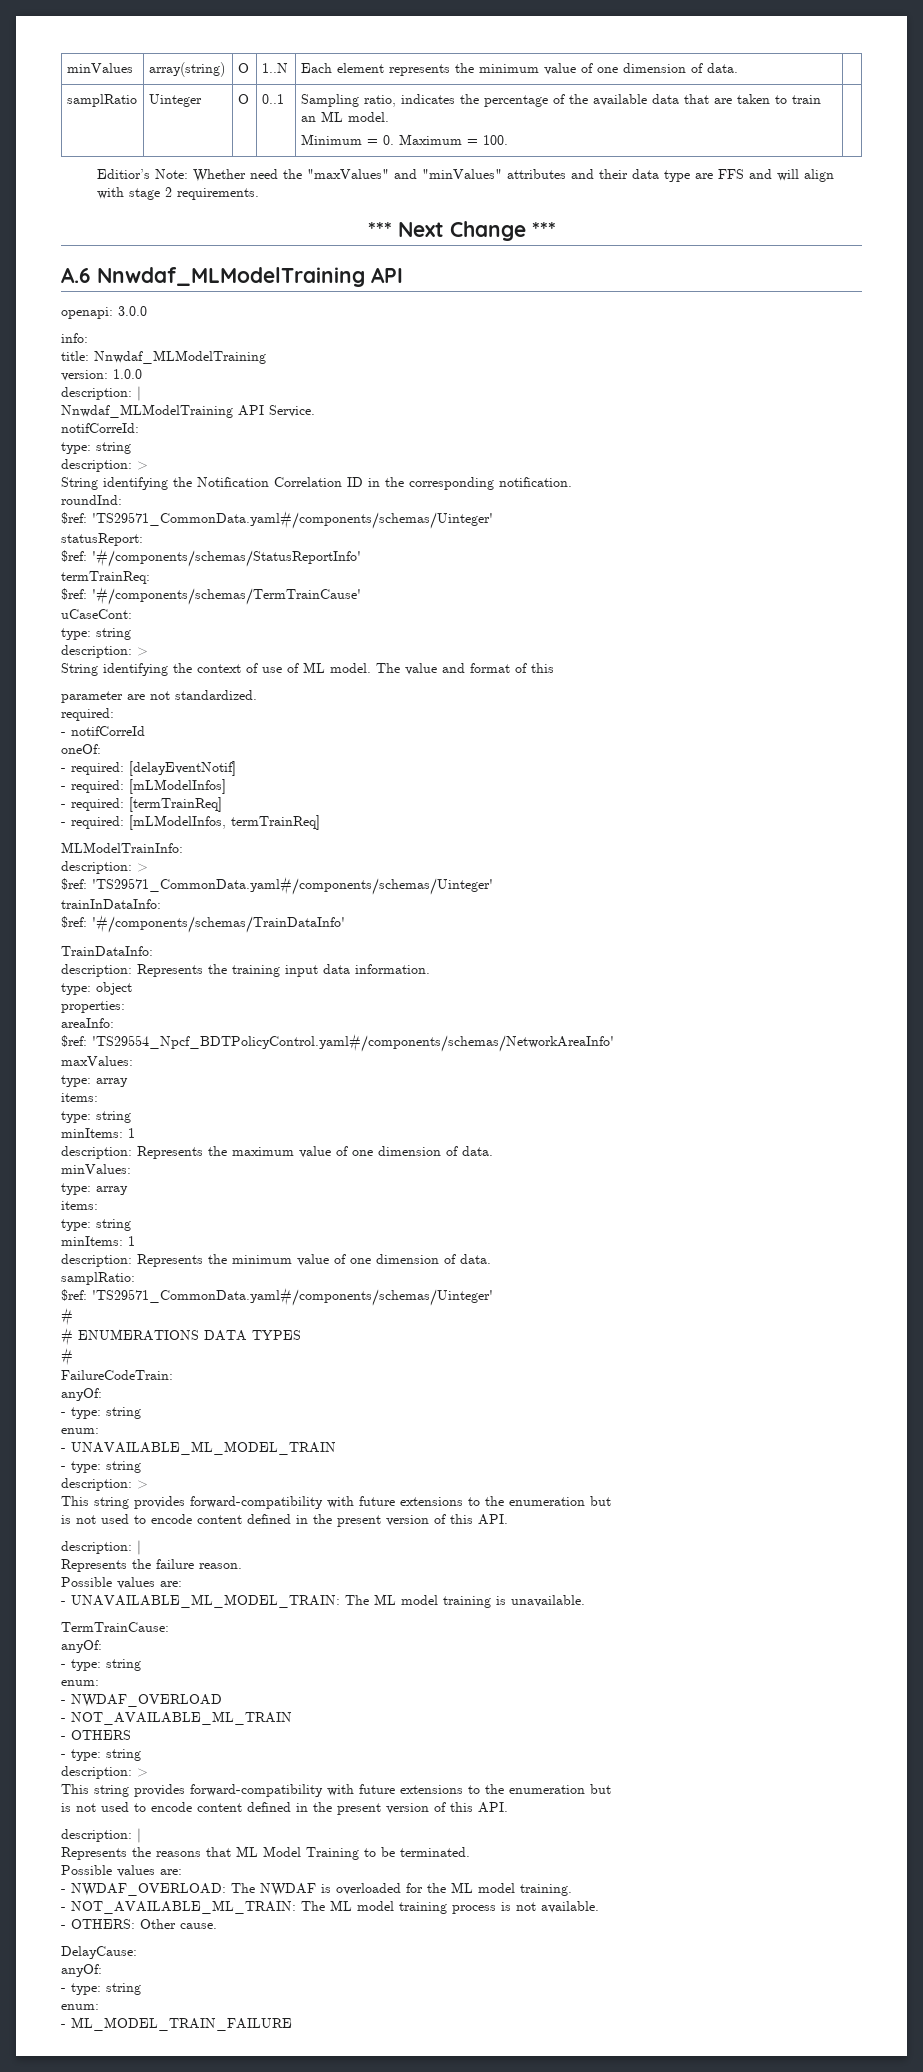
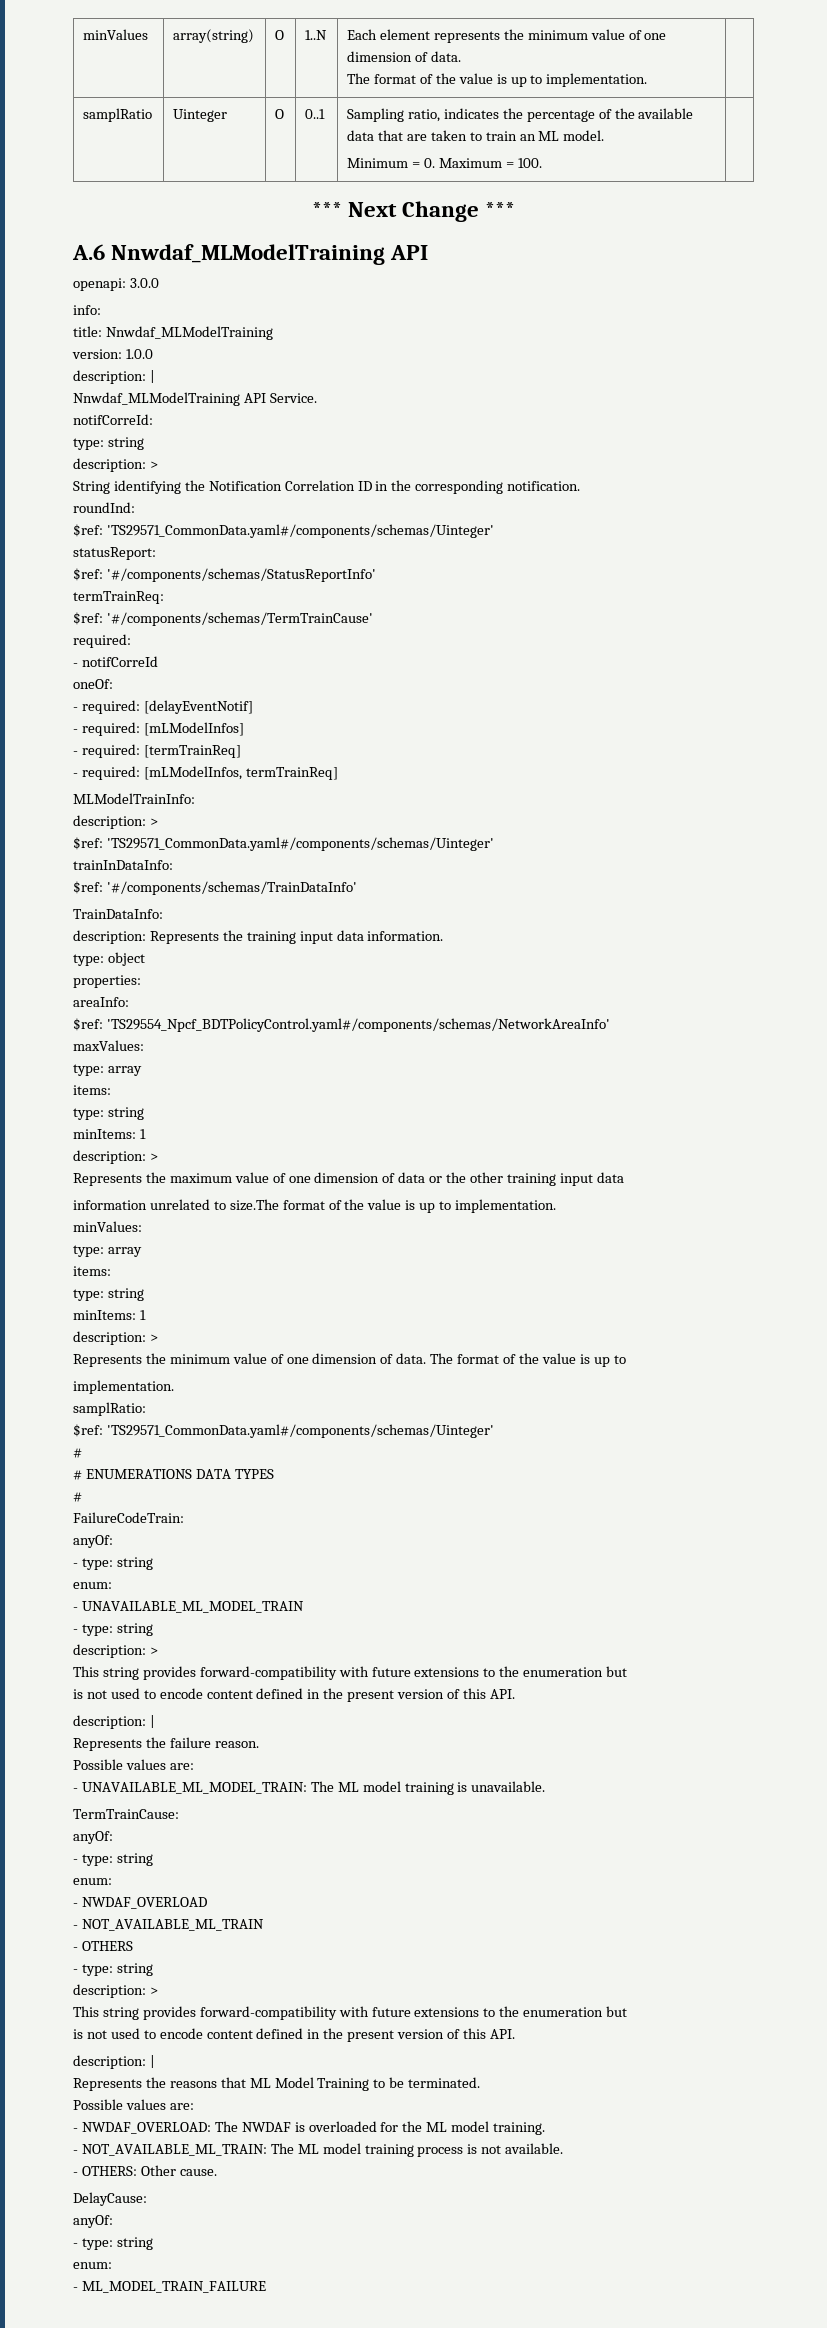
(738, 68) none -> [347,73,648,87] // The format of the value is up to implementation.
[96,169,834,182] [96,187,259,200] // Editior’s Note: Whether need the "maxValues" and "minValues" attributes and their data type are FFS and will align with stage 2 requirements. -> (542, 163) none
[61,609,132,619] [61,628,131,640] [61,645,148,658] [61,662,554,676] [61,690,257,703] // uCaseCont: // type: string // description: > // String identifying the context of use of ML model. The value and format of this // parameter are not standardized. -> (373, 619) none
(132, 1152) none -> [149,1153,158,1161] > //
[462,1146,493,1156] data. -> [398,1172,624,1186] [73,1199,557,1213] data or the other training input data // information unrelated to size.The format of the value is up to implementation.
(132, 1260) none -> [149,1334,158,1342] > //
(491, 1259) none -> [430,1353,626,1367] [73,1380,174,1394] The format of the value is up to // implementation.

